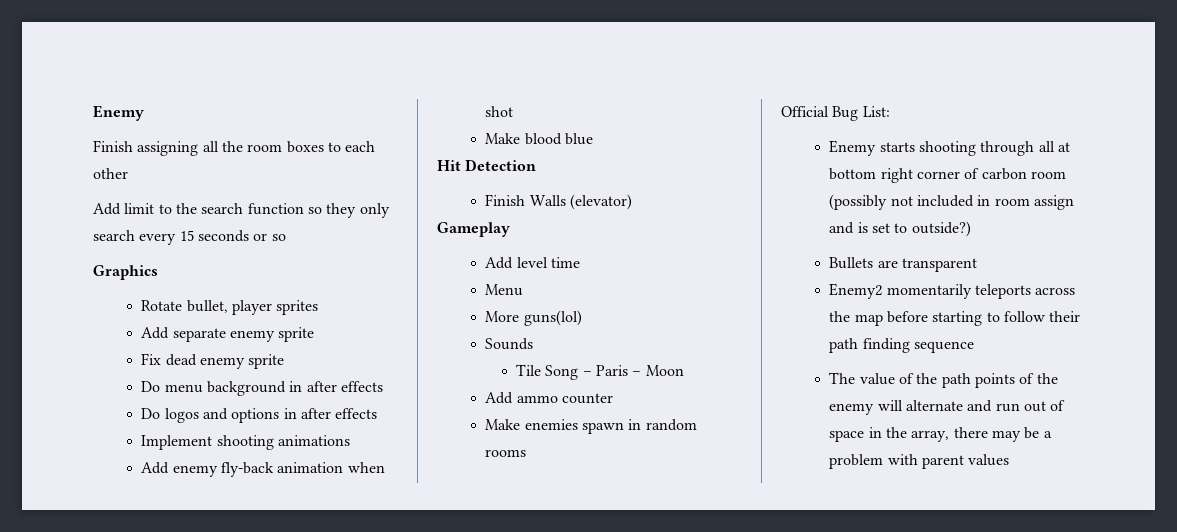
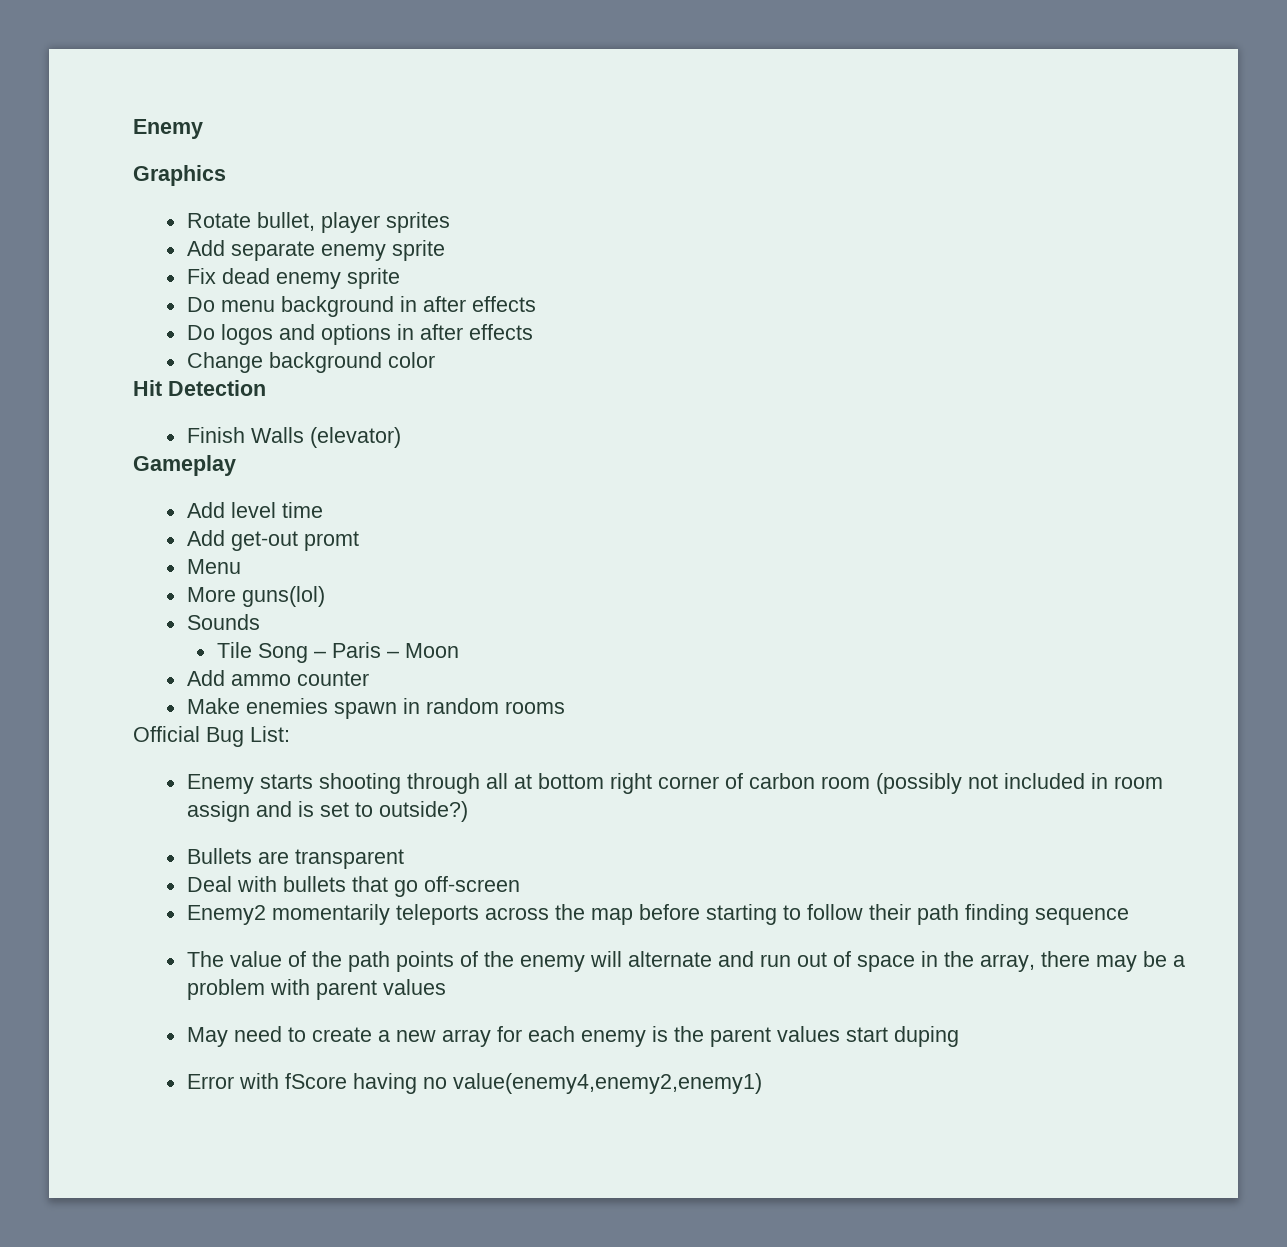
[93,105,144,121] [93,140,376,156] [93,168,128,179] [93,203,390,218] [93,230,286,245] Enemy // Finish assigning all the room boxes to each other // Add limit to the search function so they only search every 15 seconds or so -> [133,119,203,139] Enemy
[141,435,350,450] [141,462,385,477] [485,106,514,117] [485,133,593,145] Implement shooting animations // Add enemy fly-back animation when shot // Make blood blue -> [186,352,435,373] Change background color
(580, 262) none -> [186,530,359,551] // Add get-out promt
(977, 265) none -> [186,876,520,897] // Deal with bullets that go off-screen
(1010, 460) none -> [186,1026,959,1047] [186,1073,762,1094] // May need to create a new array for each enemy is the parent values start duping // Error with fScore having no value(enemy4,enemy2,enemy1)

